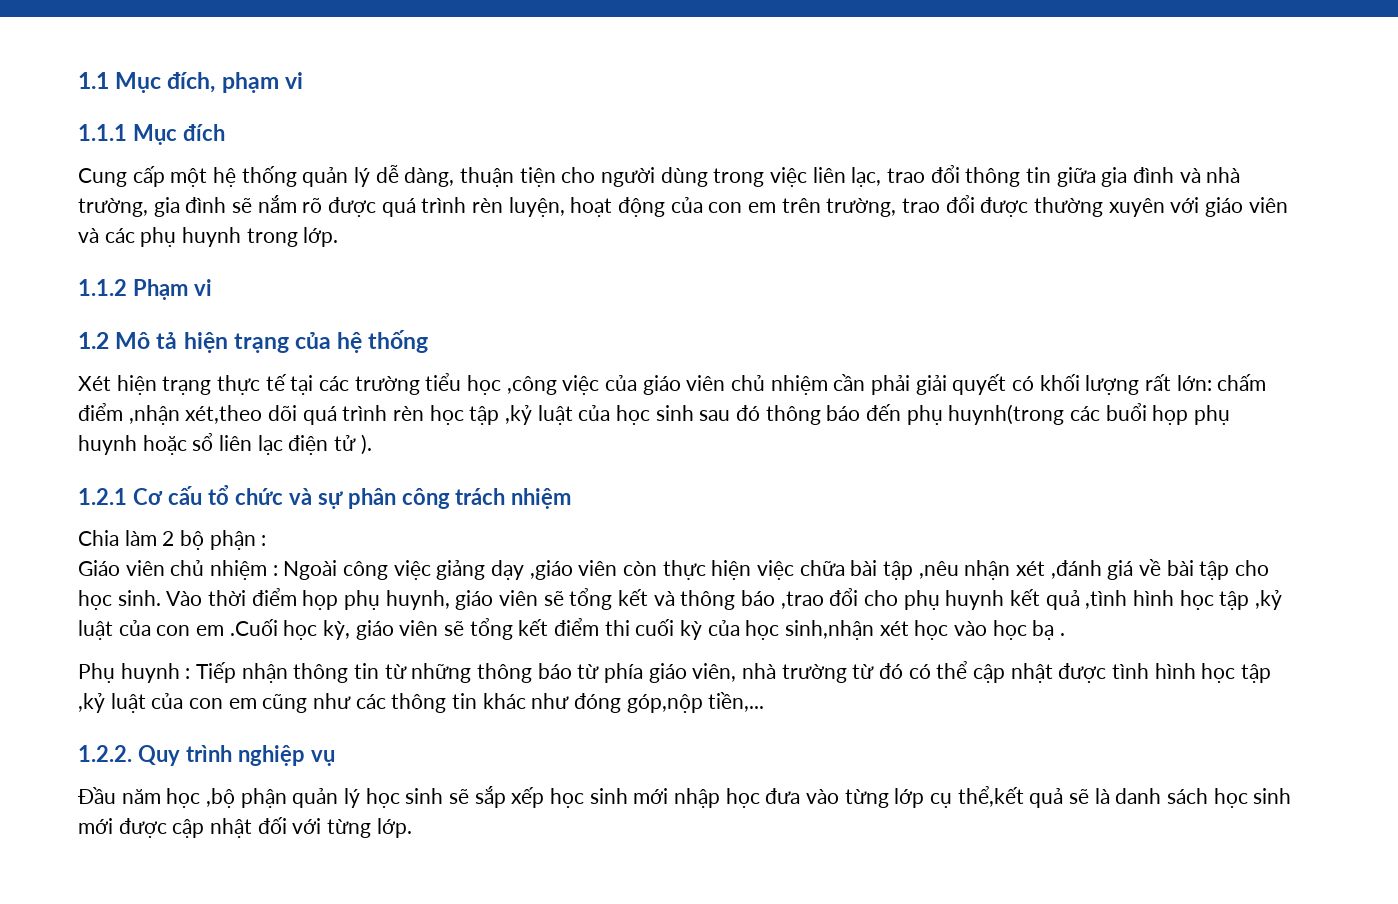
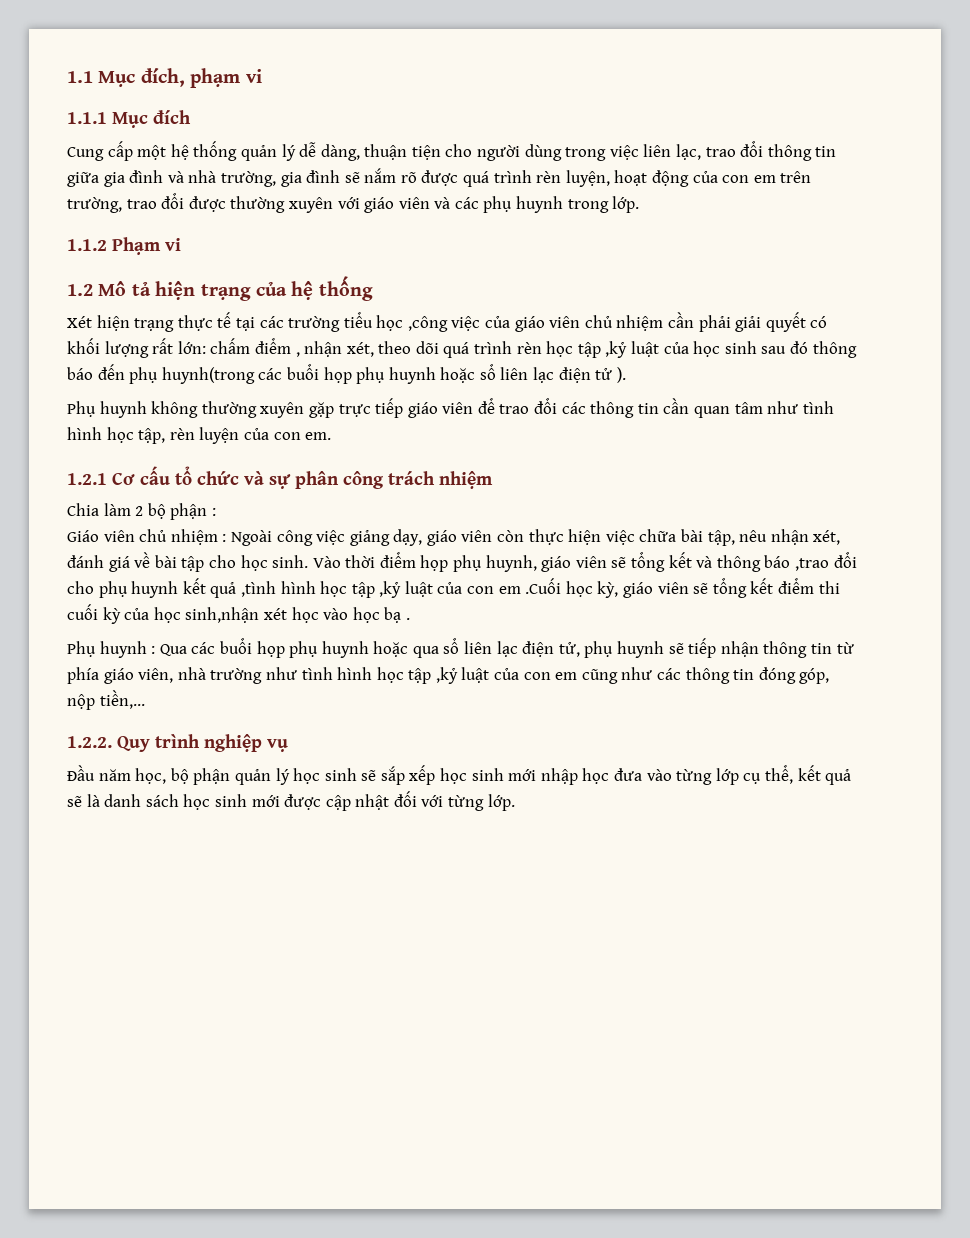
[128,405,263,425] ,nhận xét,theo -> [295,341,412,357] , nhận xét, theo
(372, 444) none -> [67,398,834,418] [67,427,332,444] // Phụ huynh không thường xuyên gặp trực tiếp giáo viên để trao đổi các thông tin cần quan tâm như tình hình học tập, rèn luyện của con em.
[491,560,573,580] dạy ,giáo -> [393,529,457,546] dạy, giáo
[883,560,1102,580] tập ,nêu nhận xét ,đánh -> [707,529,841,546] [67,555,104,568] tập, nêu nhận xét, đánh
[196,662,572,683] Tiếp nhận thông tin từ những thông báo -> [159,638,832,658] Qua các buổi họp phụ huynh hoặc qua sổ liên lạc điện tử, phụ huynh sẽ tiếp nhận thông tin
[852,661,1107,683] từ đó có thể cập nhật được -> [265,667,297,680] như
[482,693,703,713] khác như đóng góp,nộp -> [758,667,830,684] [67,694,95,710] đóng góp, nộp
[166,788,236,808] học ,bộ -> [135,768,189,784] học, bộ
[957,786,1024,807] thể,kết -> [764,765,821,784] thể, kết

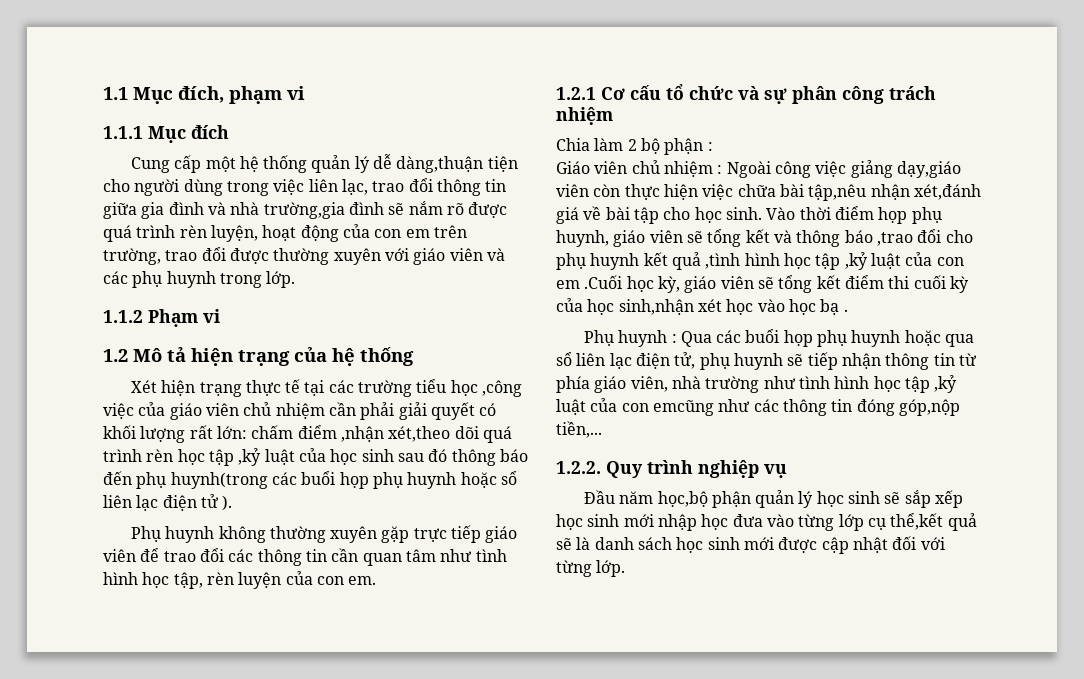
[320,144,408,161] dàng, thuận -> [396,156,484,173] dàng,thuận
[220,171,302,187] trường, gia -> [263,202,345,219] trường,gia
[295,341,412,357] , nhận xét, theo -> [340,426,451,442] ,nhận xét,theo
[393,529,457,546] dạy, giáo -> [896,161,961,178] dạy,giáo
[707,529,841,546] [67,555,104,568] tập, nêu nhận xét, đánh -> [808,184,981,201] tập,nêu nhận xét,đánh
[555,669,618,684] em cũng -> [652,400,714,416] emcũng
[799,668,830,684] [67,694,95,710] góp, nộp -> [898,399,960,416] góp,nộp
[135,768,189,784] học, bộ -> [657,491,708,507] học,bộ
[764,765,821,784] thể, kết -> [890,513,944,530] thể,kết

